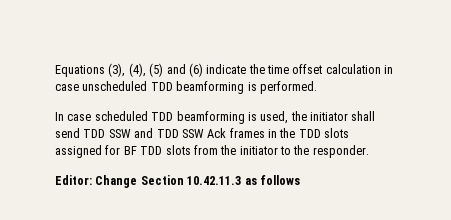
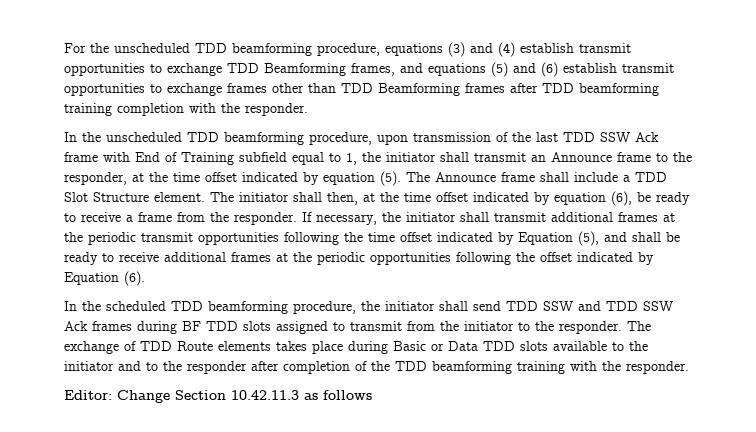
[55,63,394,77] [55,81,317,94] [55,112,92,121] Equations (3), (4), (5) and (6) indicate the time offset calculation in case unscheduled TDD beamforming is performed. // In case -> [64,42,631,57] [64,62,674,77] [64,83,659,96] [64,103,308,116] [64,132,659,145] [64,152,692,165] [64,171,667,186] [64,191,690,206] [64,212,675,225] [64,231,680,246] [64,252,654,265] [64,271,145,286] [64,301,101,311] For the unscheduled TDD beamforming procedure, equations (3) and (4) establish transmit opportunities to exchange TDD Beamforming frames, and equations (5) and (6) establish transmit opportunities to exchange frames other than TDD Beamforming frames after TDD beamforming training completion with the responder. // In the unscheduled TDD beamforming procedure, upon transmission of the last TDD SSW Ack frame with End of Training subfield equal to 1, the initiator shall transmit an Announce frame to the responder, at the time offset indicated by equation (5). The Announce frame shall include a TDD Slot Structure element. The initiator shall then, at the time offset indicated by equation (6), be ready to receive a frame from the responder. If necessary, the initiator shall transmit additional frames at the periodic transmit opportunities following the time offset indicated by Equation (5), and shall be ready to receive additional frames at the periodic opportunities following the offset indicated by Equation (6). // In the
[247,111,289,124] is used, -> [293,301,356,314] procedure,
[268,128,296,138] in the -> [137,321,201,334] during BF
[105,145,191,155] for BF TDD slots -> [333,321,402,331] to transmit
(369, 151) none -> [627,321,651,331] [64,341,648,354] [64,361,689,374] The exchange of TDD Route elements takes place during Basic or Data TDD slots available to the initiator and to the responder after completion of the TDD beamforming training with the responder.

